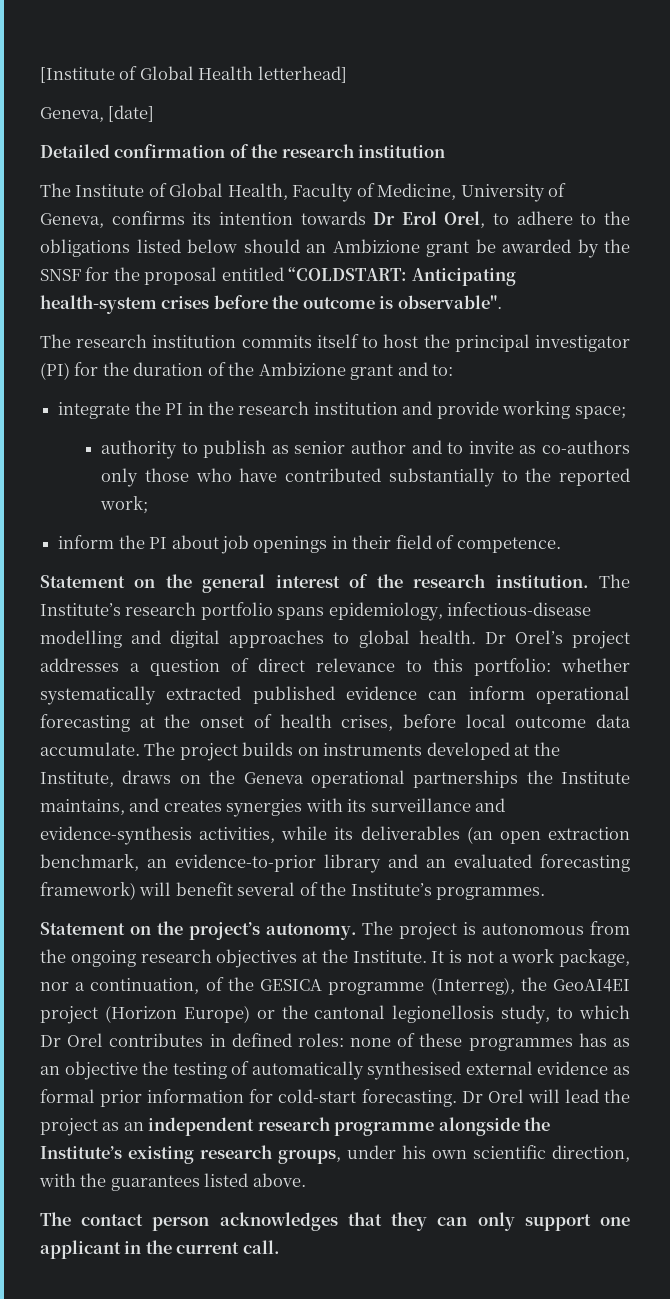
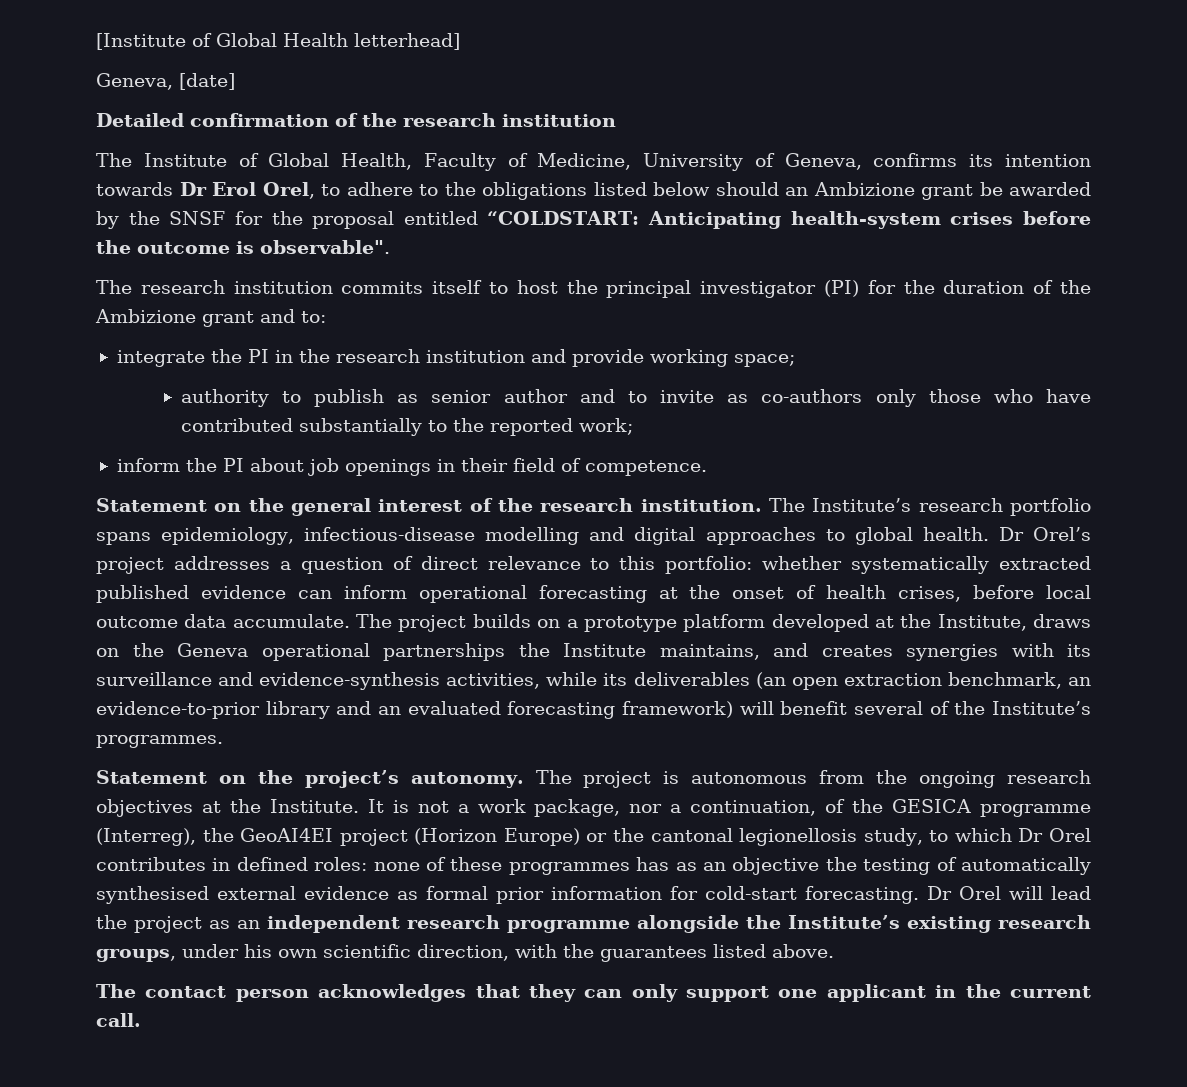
[323,743,423,756] instruments -> [566,614,766,632] a prototype platform

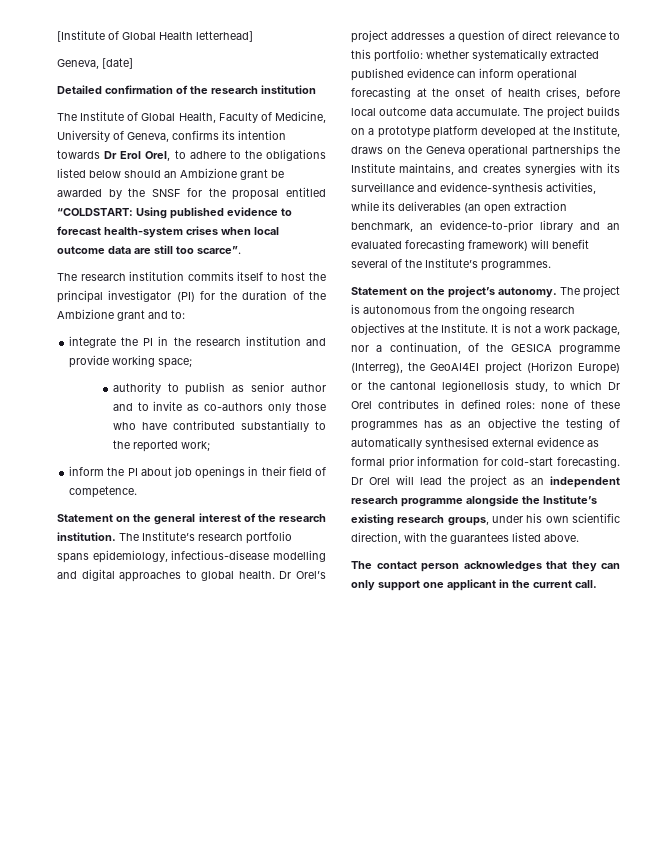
[648,211,1091,229] [96,240,390,254] Anticipating health-system crises before the outcome is observable". -> [136,207,292,219] [57,226,279,238] [57,245,241,254] Using published evidence to forecast health-system crises when local outcome data are still too scarce”.

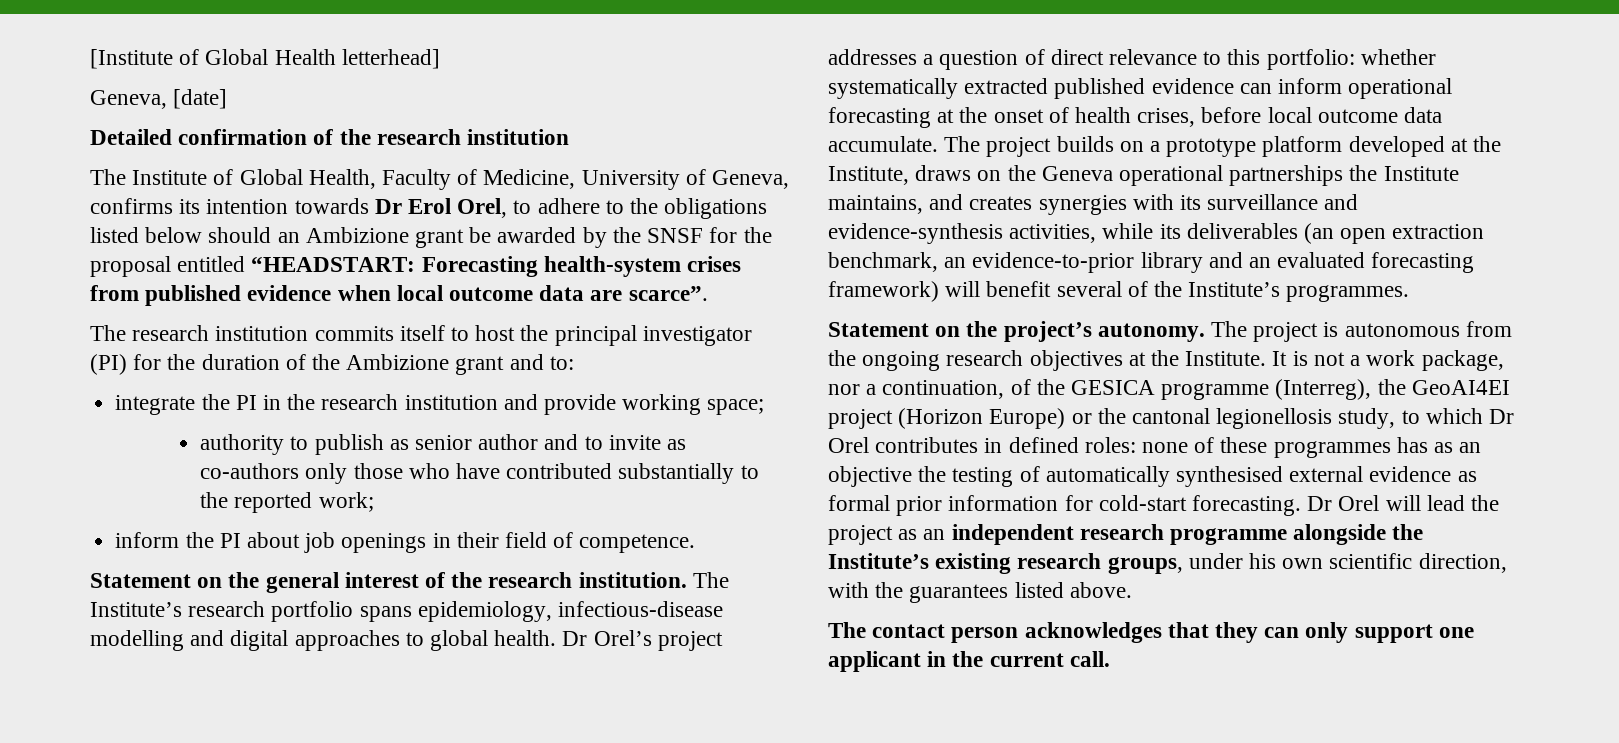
[57,207,292,219] [57,226,218,238] “COLDSTART: Using published evidence to forecast health-system crises -> [251,256,742,277] [90,285,332,306] “HEADSTART: Forecasting health-system crises from published evidence
[154,245,194,254] still too -> (623, 295) none

